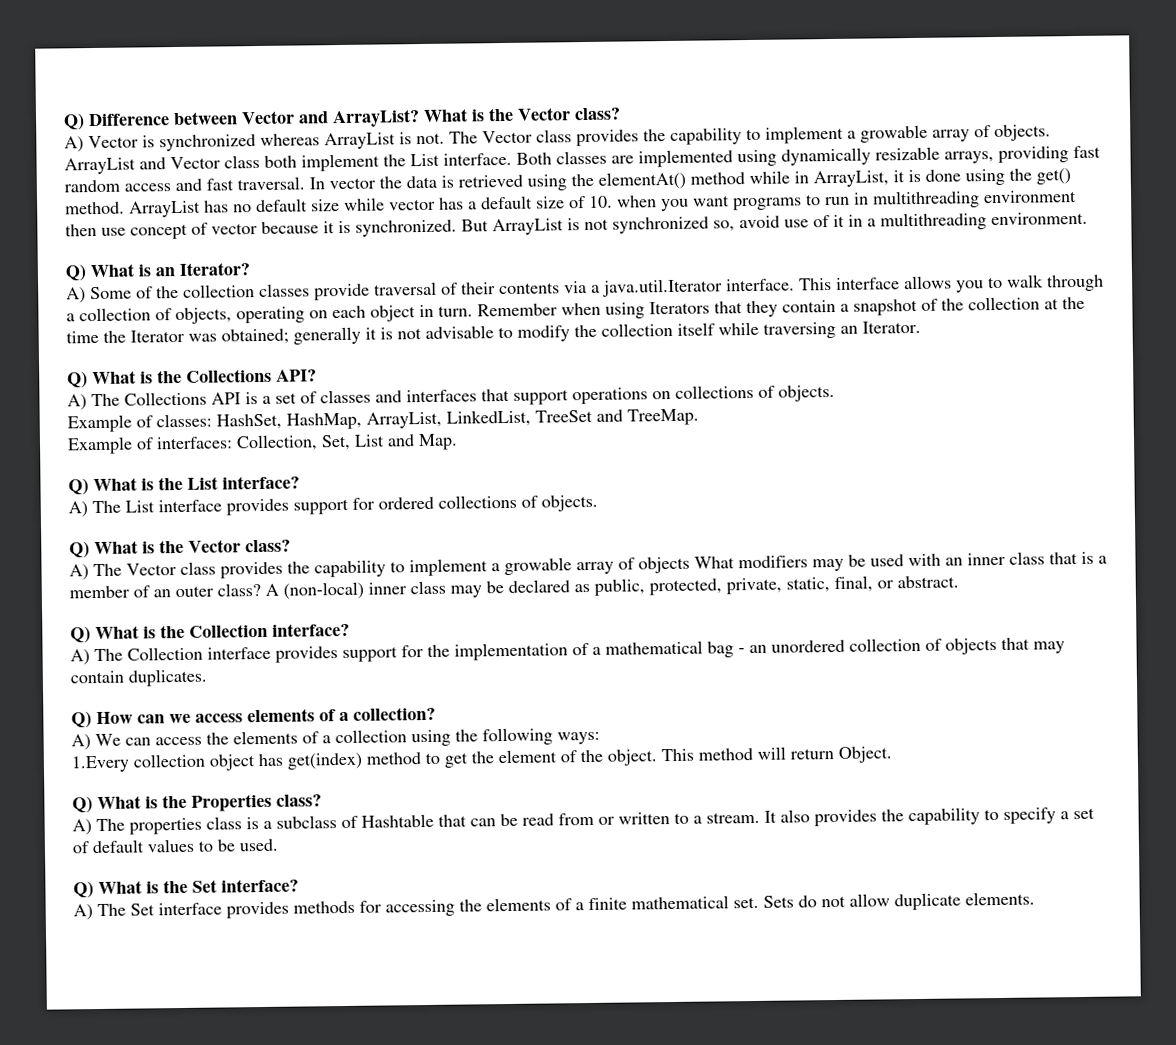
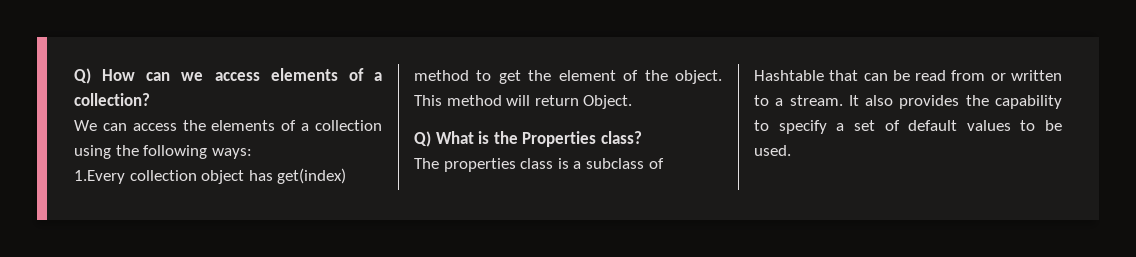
[63,107,621,131] [64,124,1051,153] [64,145,1101,175] [64,168,1071,193] [65,190,1077,218] [65,211,1088,240] [65,262,250,282] [66,274,1104,304] [66,296,1085,325] [66,320,921,345] [67,368,317,389] [67,384,835,411] [67,408,699,433] [67,433,458,455] [68,475,300,496] [68,494,598,518] [69,539,291,559] [69,551,1107,581] [69,575,959,600] [70,622,350,644] [70,637,1065,666] [70,668,207,687] [71,711,92,729] Q) Difference between Vector and ArrayList? What is the Vector class? // A) Vector is synchronized whereas ArrayList is not. The Vector class provides the capability to implement a growable array of objects. ArrayList and Vector class both implement the List interface. Both classes are implemented using dynamically resizable arrays, providing fast random access and fast traversal. In vector the data is retrieved using the elementAt() method while in ArrayList, it is done using the get() method. ArrayList has no default size while vector has a default size of 10. when you want programs to run in multithreading environment then use concept of vector because it is synchronized. But ArrayList is not synchronized so, avoid use of it in a multithreading environment. // Q) What is an Iterator? // A) Some of the collection classes provide traversal of their contents via a java.util.Iterator interface. This interface allows you to walk through a collection of objects, operating on each object in turn. Remember when using Iterators that they contain a snapshot of the collection at the time the Iterator was obtained; generally it is not advisable to modify the collection itself while traversing an Iterator. // Q) What is the Collections API? // A) The Collections API is a set of classes and interfaces that support operations on collections of objects. // Example of classes: HashSet, HashMap, ArrayList, LinkedList, TreeSet and TreeMap. // Example of interfaces: Collection, Set, List and Map. // Q) What is the List interface? // A) The List interface provides support for ordered collections of objects. // Q) What is the Vector class? // A) The Vector class provides the capability to implement a growable array of objects What modifiers may be used with an inner class that is a member of an outer class? A (non-local) inner class may be declared as public, protected, private, static, final, or abstract. // Q) What is the Collection interface? // A) The Collection interface provides support for the implementation of a mathematical bag - an unordered collection of objects that may contain duplicates. // Q) -> [74,68,91,84] Q)
[71,734,91,751] A) -> (150, 99) none
[72,819,92,836] A) -> (642, 137) none
[73,878,299,899] [73,891,1035,921] // Q) What is the Set interface? // A) The Set interface provides methods for accessing the elements of a finite mathematical set. Sets do not allow duplicate elements. -> (791, 150) none

